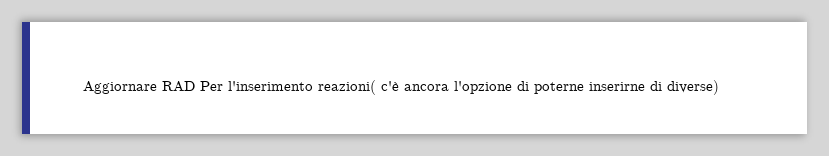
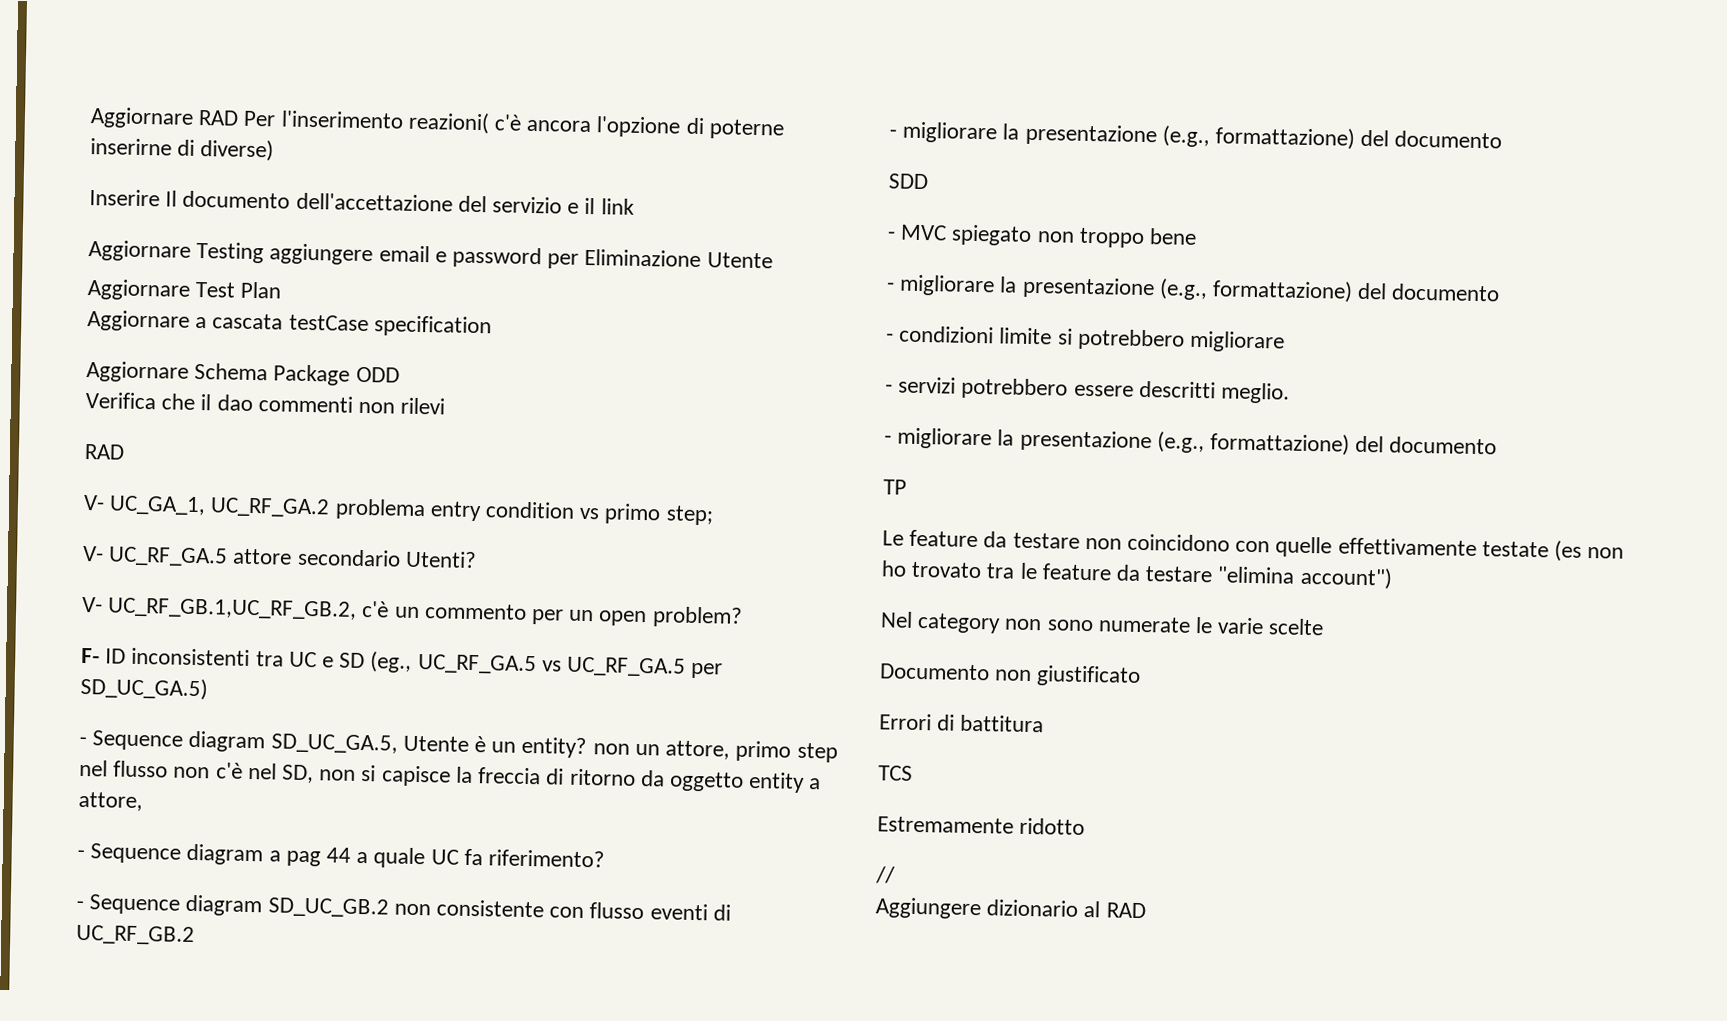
(719, 87) none -> [89,189,635,215] [88,240,773,269] [87,279,283,301] [87,310,492,338] [86,361,400,386] [85,392,446,415] [84,443,125,460] [83,494,714,526] [82,545,477,569] [82,596,743,628] [81,647,724,679] [80,676,208,701] [79,730,838,763] [79,759,822,793] [78,791,143,812] [77,843,606,869] [76,894,731,921] [76,924,195,946] [889,121,1503,150] [888,173,929,190] [887,224,1198,248] [886,274,1501,303] [886,325,1286,353] [885,376,1291,404] [884,427,1498,456] [883,479,907,495] [882,529,1625,562] [881,560,1393,590] [880,611,1325,636] [879,663,1142,688] [879,713,1045,733] [878,765,913,781] [877,816,1086,836] [875,866,895,884] [875,897,1146,920] // Inserire Il documento dell'accettazione del servizio e il link // Aggiornare Testing aggiungere email e password per Eliminazione Utente // Aggiornare Test Plan // Aggiornare a cascata testCase specification // Aggiornare Schema Package ODD // Verifica che il dao commenti non rilevi // RAD // V- UC_GA_1, UC_RF_GA.2 problema entry condition vs primo step; // V- UC_RF_GA.5 attore secondario Utenti? // V- UC_RF_GB.1,UC_RF_GB.2, c'è un commento per un open problem? // F- ID inconsistenti tra UC e SD (eg., UC_RF_GA.5 vs UC_RF_GA.5 per SD_UC_GA.5) // - Sequence diagram SD_UC_GA.5, Utente è un entity? non un attore, primo step nel flusso non c'è nel SD, non si capisce la freccia di ritorno da oggetto entity a attore, // - Sequence diagram a pag 44 a quale UC fa riferimento? // - Sequence diagram SD_UC_GB.2 non consistente con flusso eventi di UC_RF_GB.2 // - migliorare la presentazione (e.g., formattazione) del documento // SDD // - MVC spiegato non troppo bene // - migliorare la presentazione (e.g., formattazione) del documento // - condizioni limite si potrebbero migliorare // - servizi potrebbero essere descritti meglio. // - migliorare la presentazione (e.g., formattazione) del documento // TP // Le feature da testare non coincidono con quelle effettivamente testate (es non ho trovato tra le feature da testare "elimina account") // Nel category non sono numerate le varie scelte // Documento non giustificato // Errori di battitura // TCS // Estremamente ridotto // // // Aggiungere dizionario al RAD

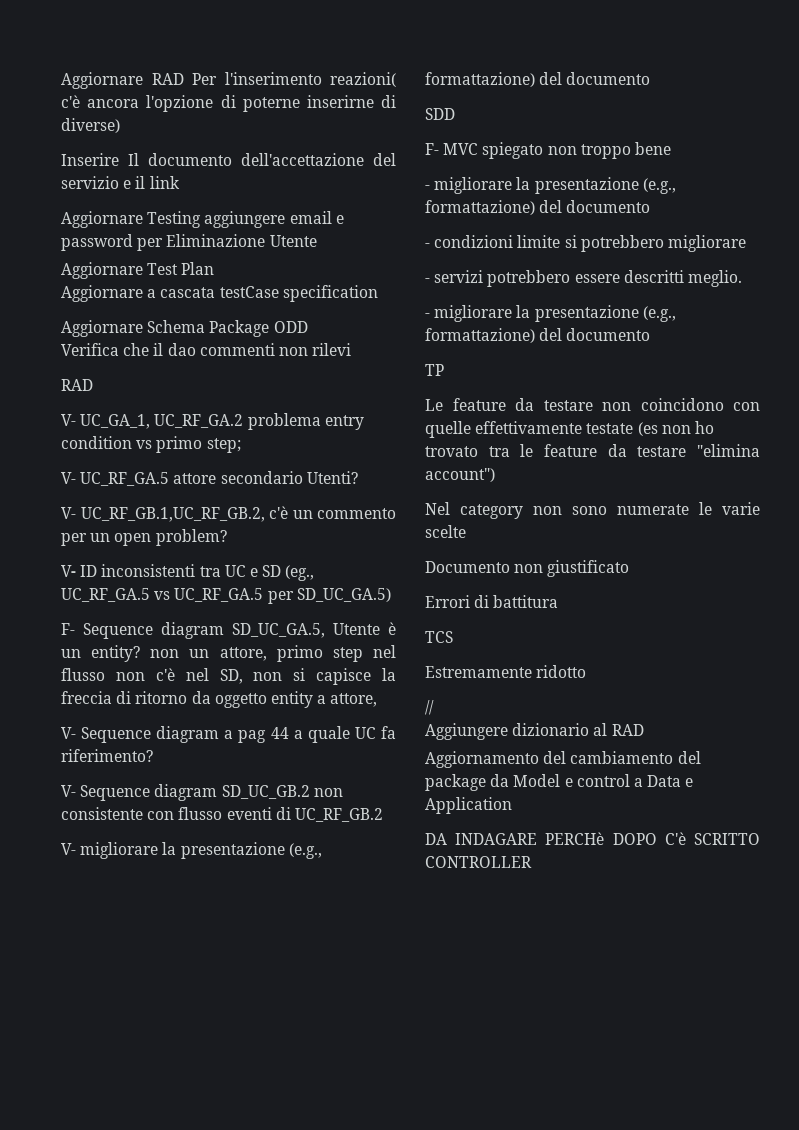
[81,647,100,664] F- -> [61,565,76,577] V-
[79,736,87,746] - -> [61,623,75,635] F-
[77,849,85,859] - -> [61,727,76,739] V-
[76,900,84,910] - -> [61,785,76,797] V-
[889,129,897,138] - -> [61,843,76,855] V-
[887,231,896,240] - -> [425,143,439,155] F-
(1146, 910) none -> [425,751,701,768] [425,774,694,791] [425,797,512,814] [425,832,760,845] [425,856,532,868] // Aggiornamento del cambiamento del package da Model e control a Data e Application // DA INDAGARE PERCHè DOPO C'è SCRITTO CONTROLLER

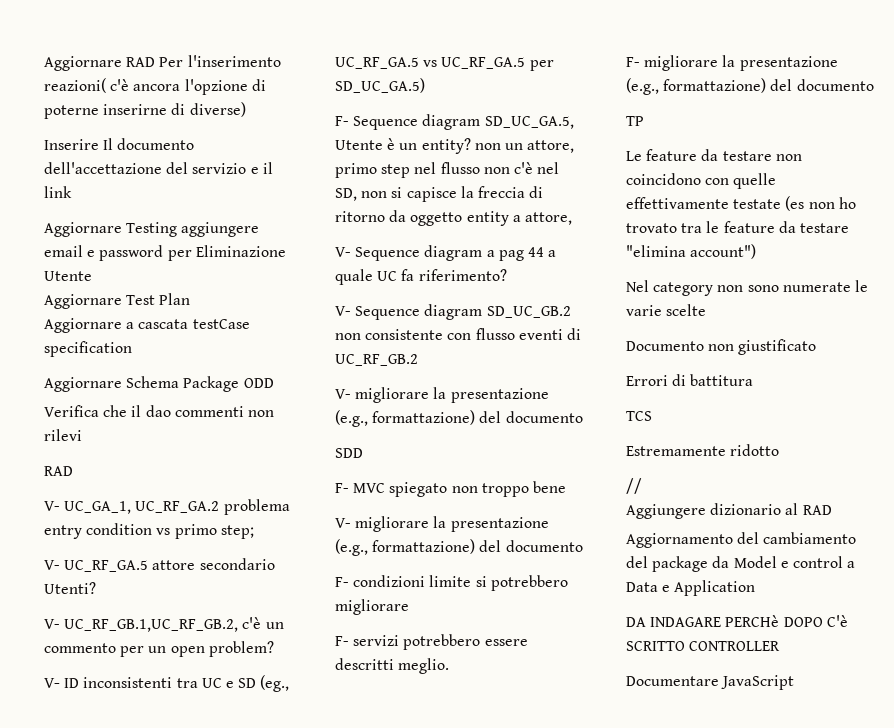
[425,177,676,194] [425,200,651,215] [425,243,430,248] - migliorare la presentazione (e.g., formattazione) del documento // - -> [335,516,549,532] [335,539,583,556] [335,577,349,587] V- migliorare la presentazione (e.g., formattazione) del documento // F-
[425,278,430,283] - -> [335,636,349,646] F-
[425,313,430,318] - -> [626,57,640,67] F-
(532, 862) none -> [626,675,795,690] // Documentare JavaScript

